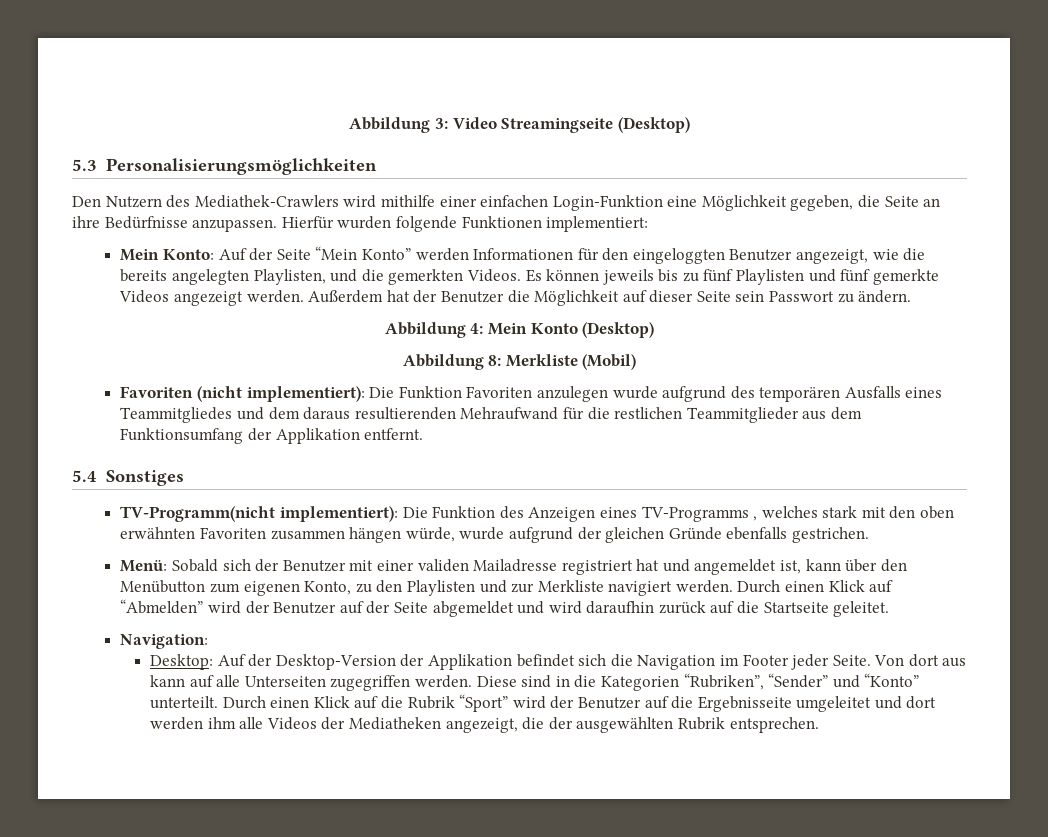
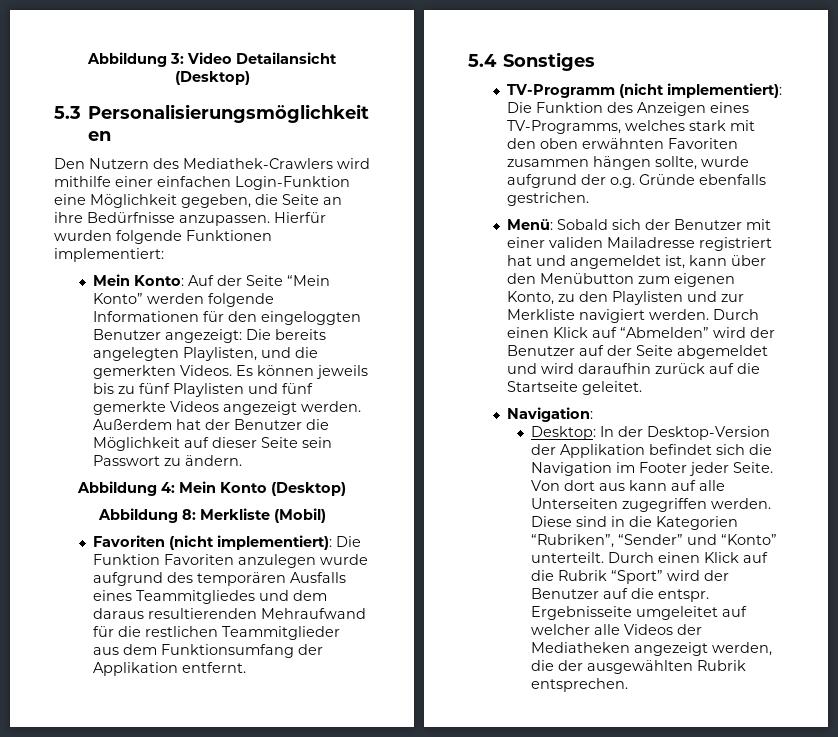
[501,118,614,133] Streamingseite -> [236,52,337,64] Detailansicht
(469, 254) none -> [208,293,275,307] folgende
[796,248,926,264] angezeigt, wie die -> [165,329,272,343] angezeigt: Die
[120,506,276,522] TV-Programm(nicht -> [507,83,665,98] TV-Programm (nicht
[641,506,758,522] TV-Programms , -> [507,120,622,134] TV-Programms,
[405,527,455,542] würde, -> [655,156,698,170] sollte,
[605,527,665,543] gleichen -> [610,177,636,188] o.g.
[217,654,246,667] Auf -> [599,426,614,437] In
(694, 702) none -> [657,589,709,602] entspr.
[874,696,937,709] [150,717,236,730] und dort werden ihm -> [721,606,747,617] [530,624,590,635] auf welcher
[445,718,518,733] angezeigt, -> [633,642,772,656] angezeigt werden,

